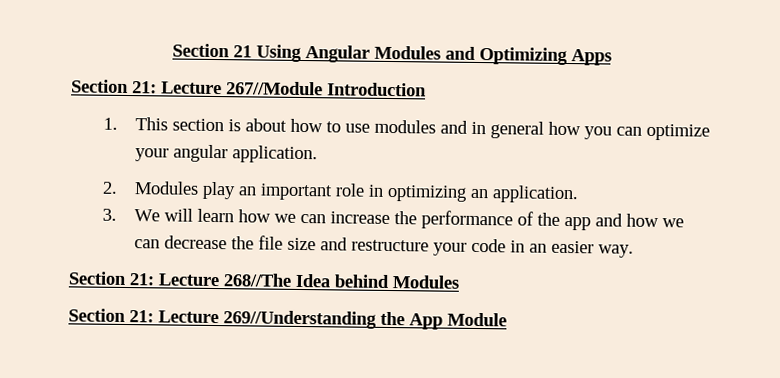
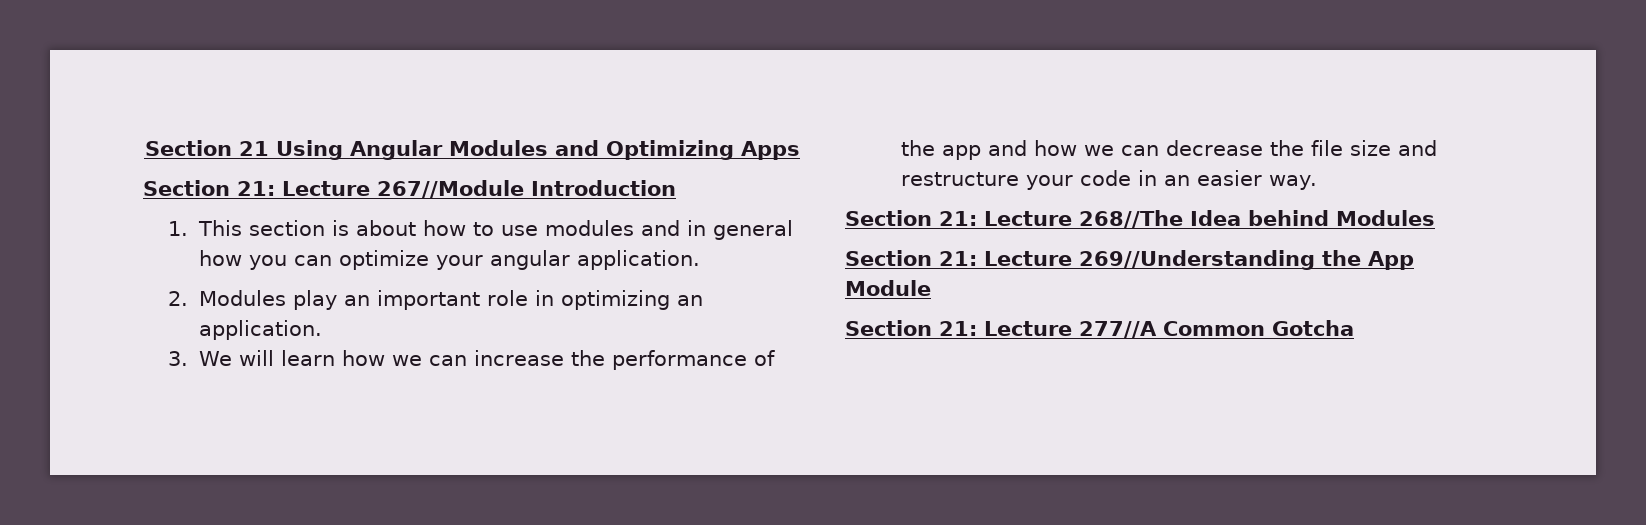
(507, 319) none -> [845,320,1354,338] // Section 21: Lecture 277//A Common Gotcha

